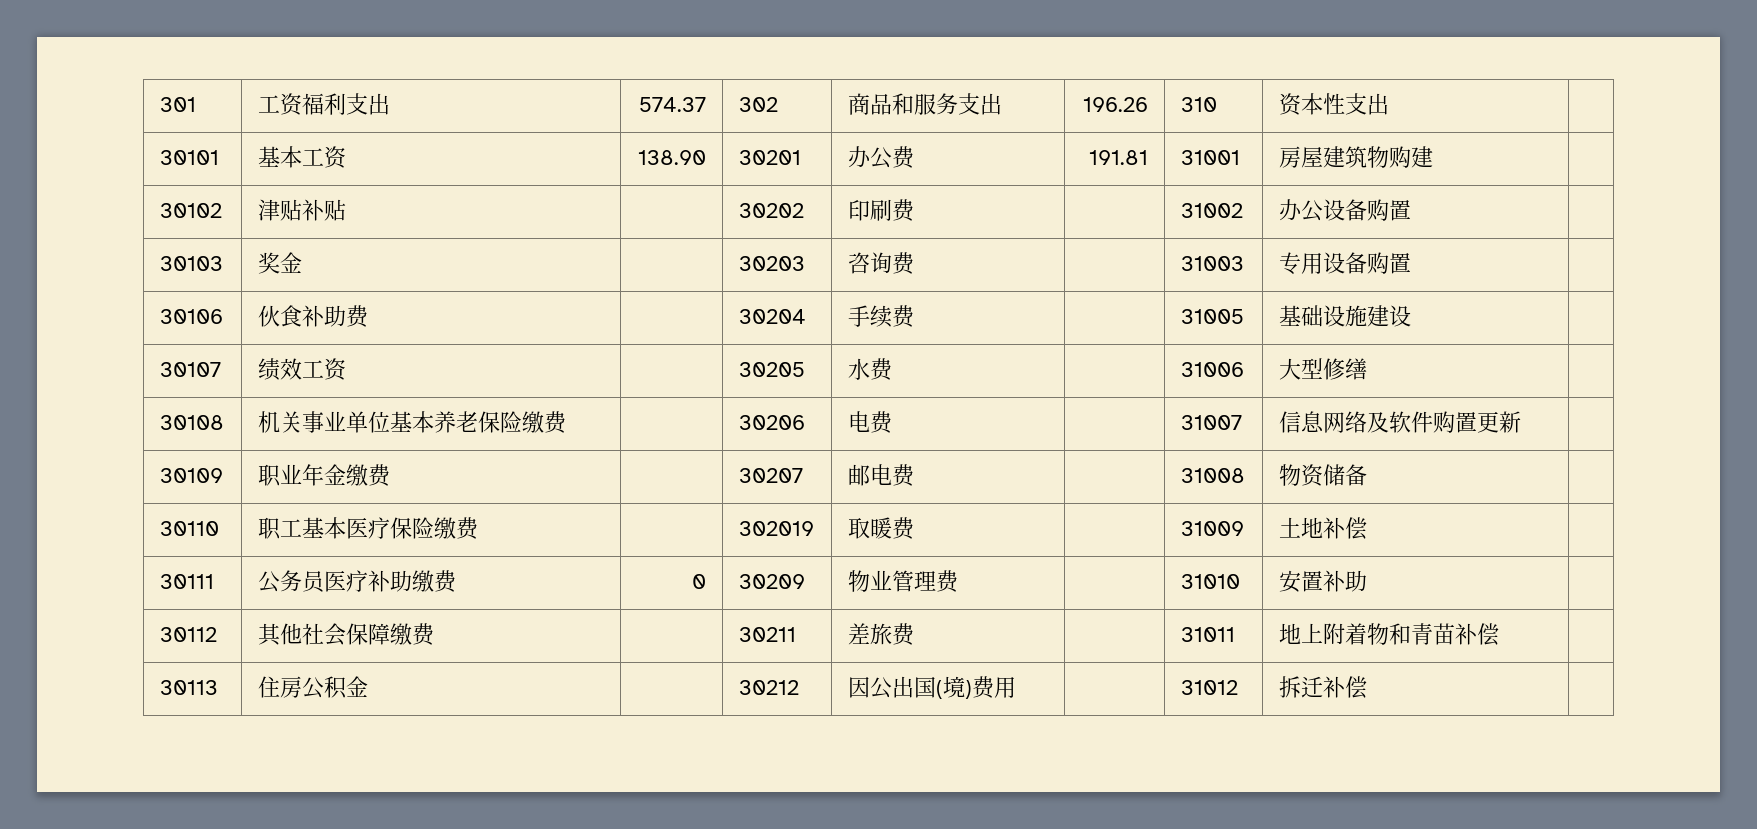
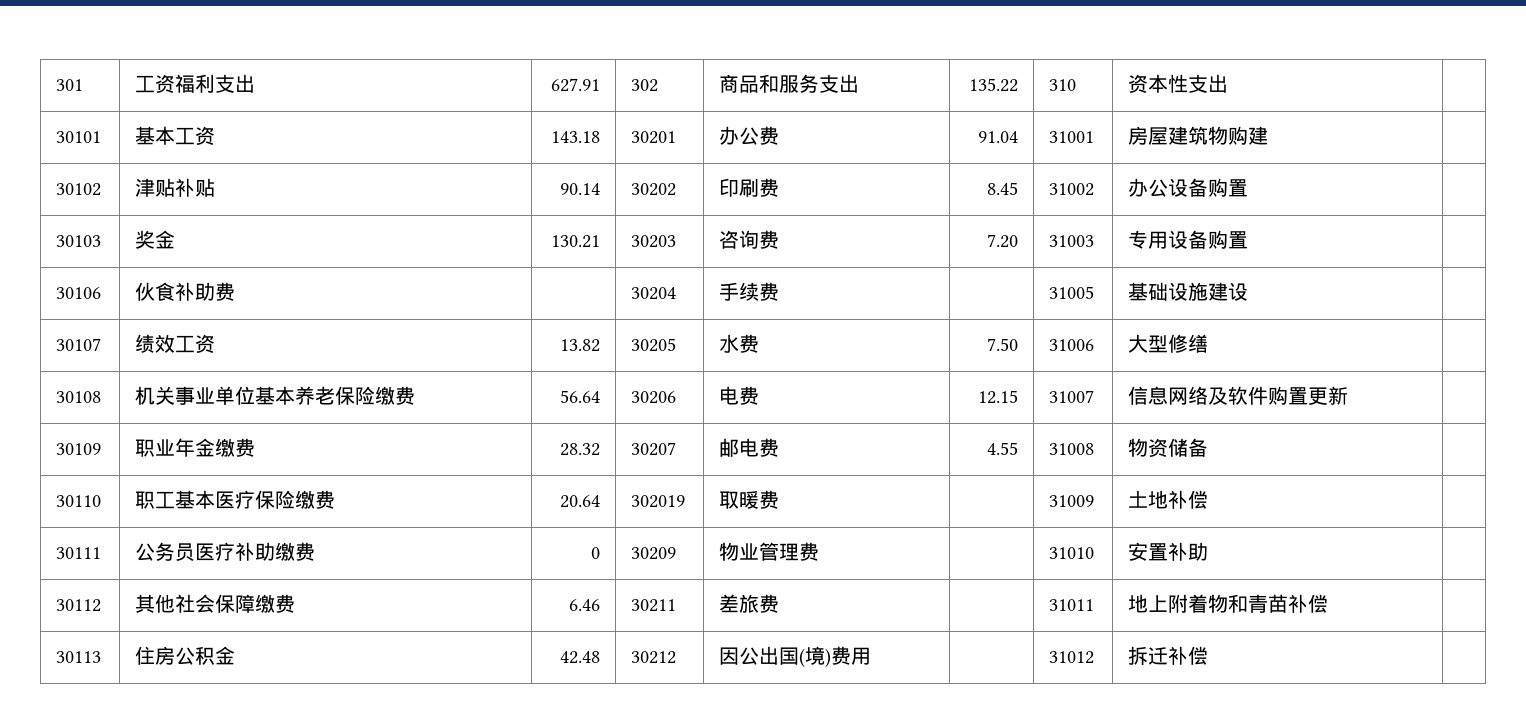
[639,97,707,112] 574.37 -> [551,78,601,92] 627.91
[1083,97,1149,112] 196.26 -> [969,78,1019,92] 135.22
[638,150,707,165] 138.90 -> [551,131,601,143] 143.18
[1089,150,1149,165] 191.81 -> [978,131,1019,143] 91.04
(346, 210) none -> [560,183,601,195] 90.14
(915, 210) none -> [987,182,1019,195] 8.45
(302, 262) none -> [551,235,601,248] 130.21
(915, 263) none -> [987,234,1019,248] 7.20
(347, 369) none -> [560,339,601,352] 13.82
(893, 369) none -> [987,338,1019,351] 7.50
(567, 422) none -> [560,390,601,403] 56.64
(893, 422) none -> [978,390,1019,404] 12.15
(391, 475) none -> [560,443,601,456] 28.32
(915, 475) none -> [987,442,1019,455] 4.55
(479, 528) none -> [560,495,601,508] 20.64
(435, 634) none -> [569,599,601,611] 6.46
(368, 686) none -> [560,651,601,664] 42.48

